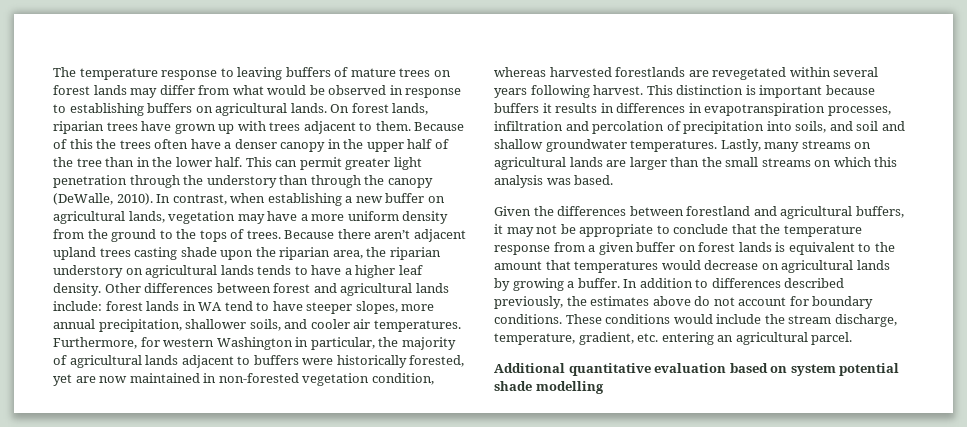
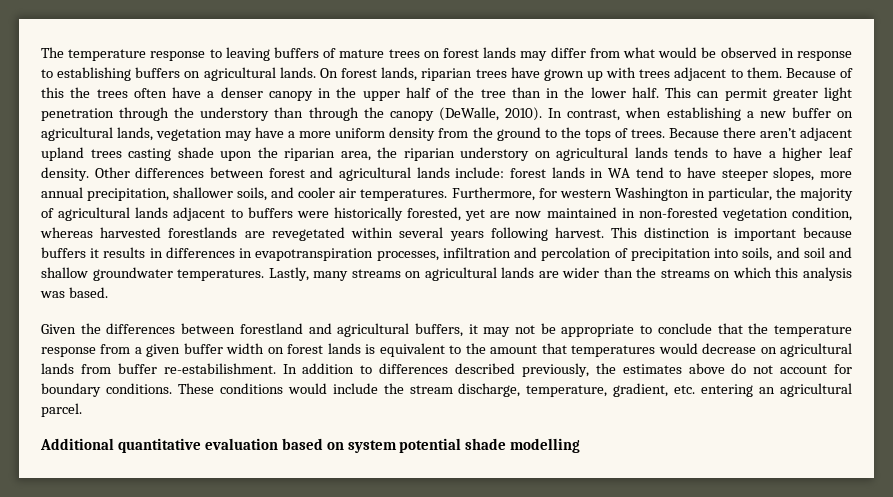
[629,157,667,170] larger -> [562,267,600,278] wider
[725,157,759,167] small -> (657, 272) none
(676, 247) none -> [226,343,265,354] width
[494,278,620,291] by growing a buffer. -> [80,363,276,374] from buffer re-estabilishment.

